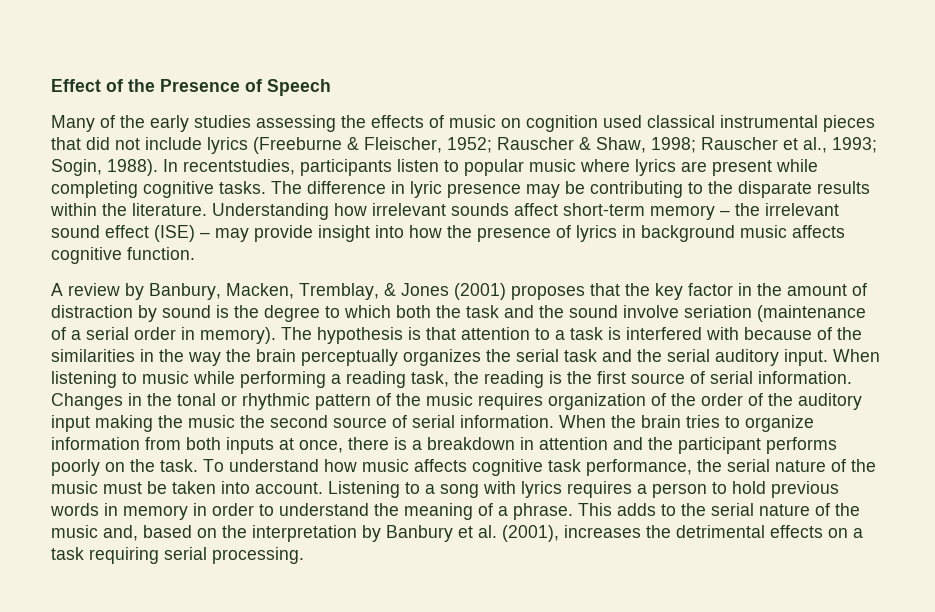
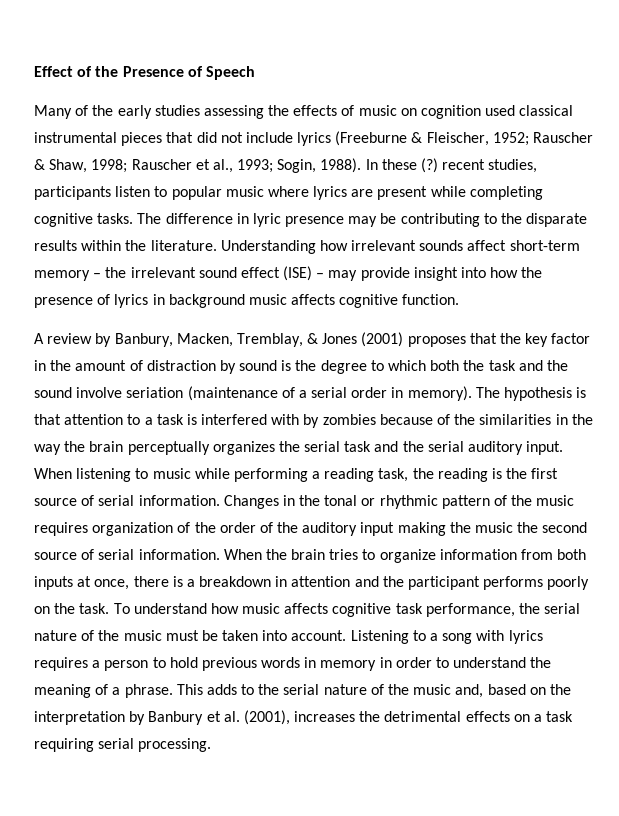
[183,159,295,175] recentstudies, -> [381,158,538,173] these (?) recent studies,
(739, 333) none -> [303,414,376,428] by zombies

